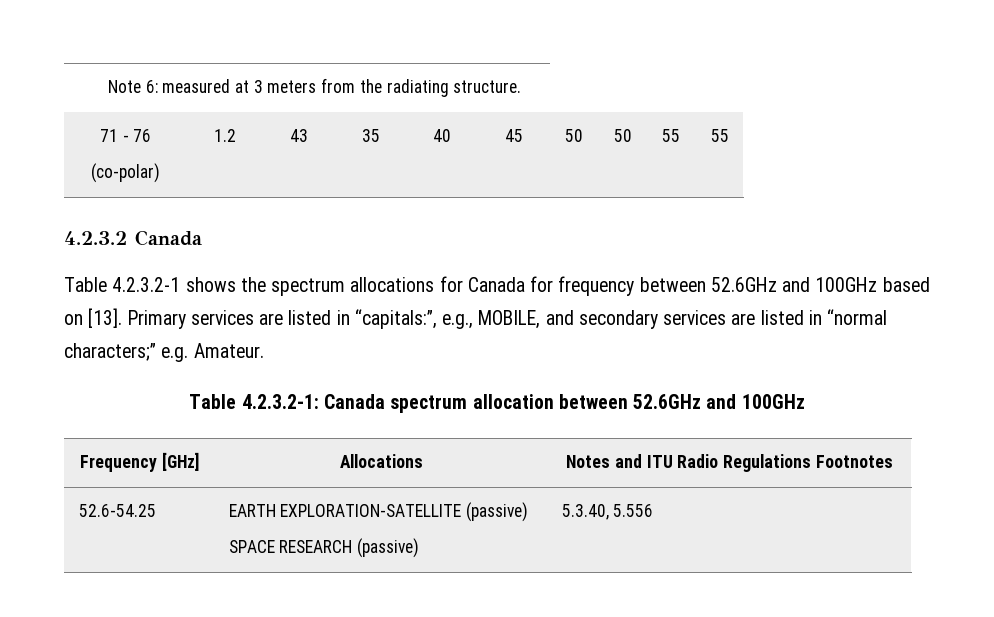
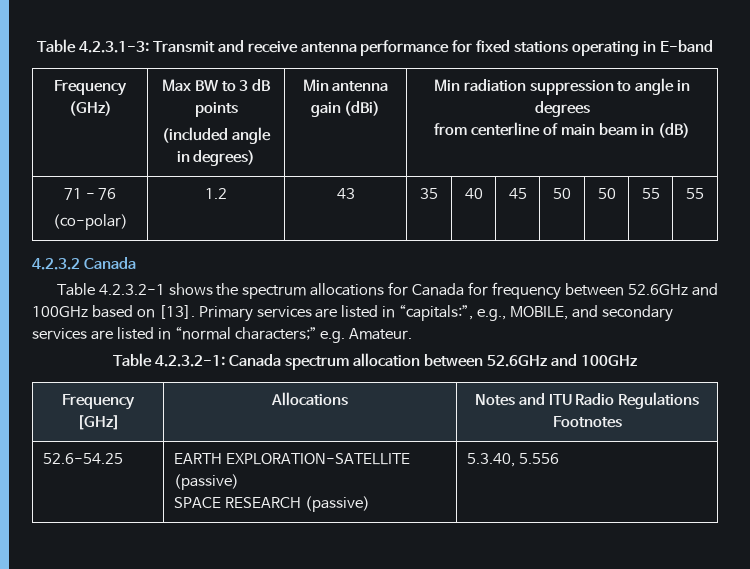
[107,78,522,97] Note 6: measured at 3 meters from the radiating structure. -> [37,39,713,56] [54,80,127,96] [68,101,112,116] [161,79,272,92] [194,102,238,117] [162,127,271,144] [176,150,256,166] [302,79,389,92] [310,101,381,117] [433,78,691,95] [534,101,590,117] [434,122,690,138] Table 4.2.3.1-3: Transmit and receive antenna performance for fixed stations operating in E-band // Frequency (GHz) | Max BW to 3 dB points // (included angle in degrees) | Min antenna gain (dBi) | Min radiation suppression to angle in degrees // from centerline of main beam in (dB)

